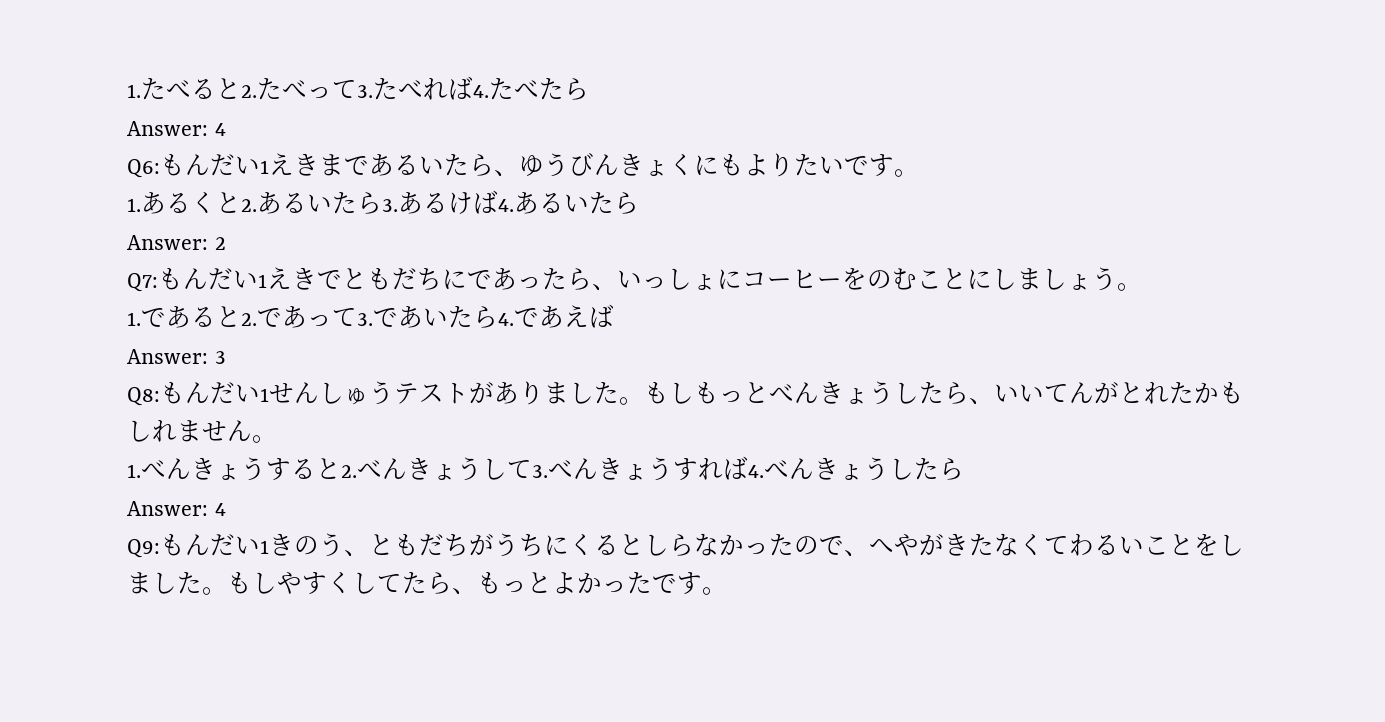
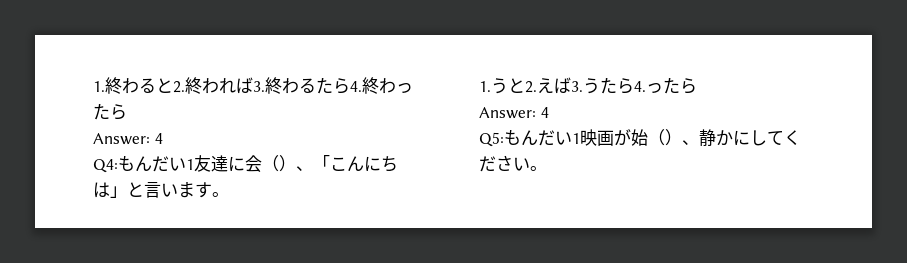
[127,76,589,100] [127,121,226,136] [127,153,919,178] [127,190,639,214] [127,235,226,250] [127,267,1142,292] [127,304,614,328] [127,349,226,364] [127,381,1244,406] [127,420,277,443] [127,456,964,481] [127,501,226,516] [127,533,1244,558] [127,571,702,595] 1.たべると2.たべって3.たべれば4.たべたら // Answer: 4 // Q6:もんだい1えきまであるいたら、ゆうびんきょくにもよりたいです。 // 1.あるくと2.あるいたら3.あるけば4.あるいたら // Answer: 2 // Q7:もんだい1えきでともだちにであったら、いっしょにコーヒーをのむことにしましょう。 // 1.であると2.であって3.であいたら4.であえば // Answer: 3 // Q8:もんだい1せんしゅうテストがありました。もしもっとべんきょうしたら、いいてんがとれたかもしれません。 // 1.べんきょうすると2.べんきょうして3.べんきょうすれば4.べんきょうしたら // Answer: 4 // Q9:もんだい1きのう、ともだちがうちにくるとしらなかったので、へやがきたなくてわるいことをしました。もしやすくしてたら、もっとよかったです -> [93,77,413,94] [93,103,127,120] [93,133,163,145] [93,155,398,173] [93,182,229,198] [479,77,697,94] [479,107,549,119] [479,129,801,147] [479,155,530,172] 1.終わると2.終われば3.終わるたら4.終わったら // Answer: 4 // Q4:もんだい1友達に会（）、「こんにちは」と言います。 // 1.うと2.えば3.うたら4.ったら // Answer: 4 // Q5:もんだい1映画が始（）、静かにしてください

